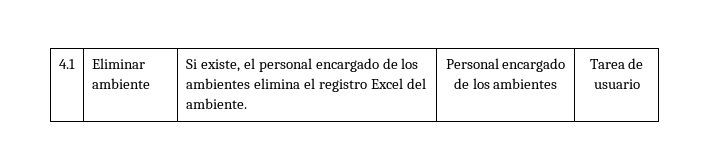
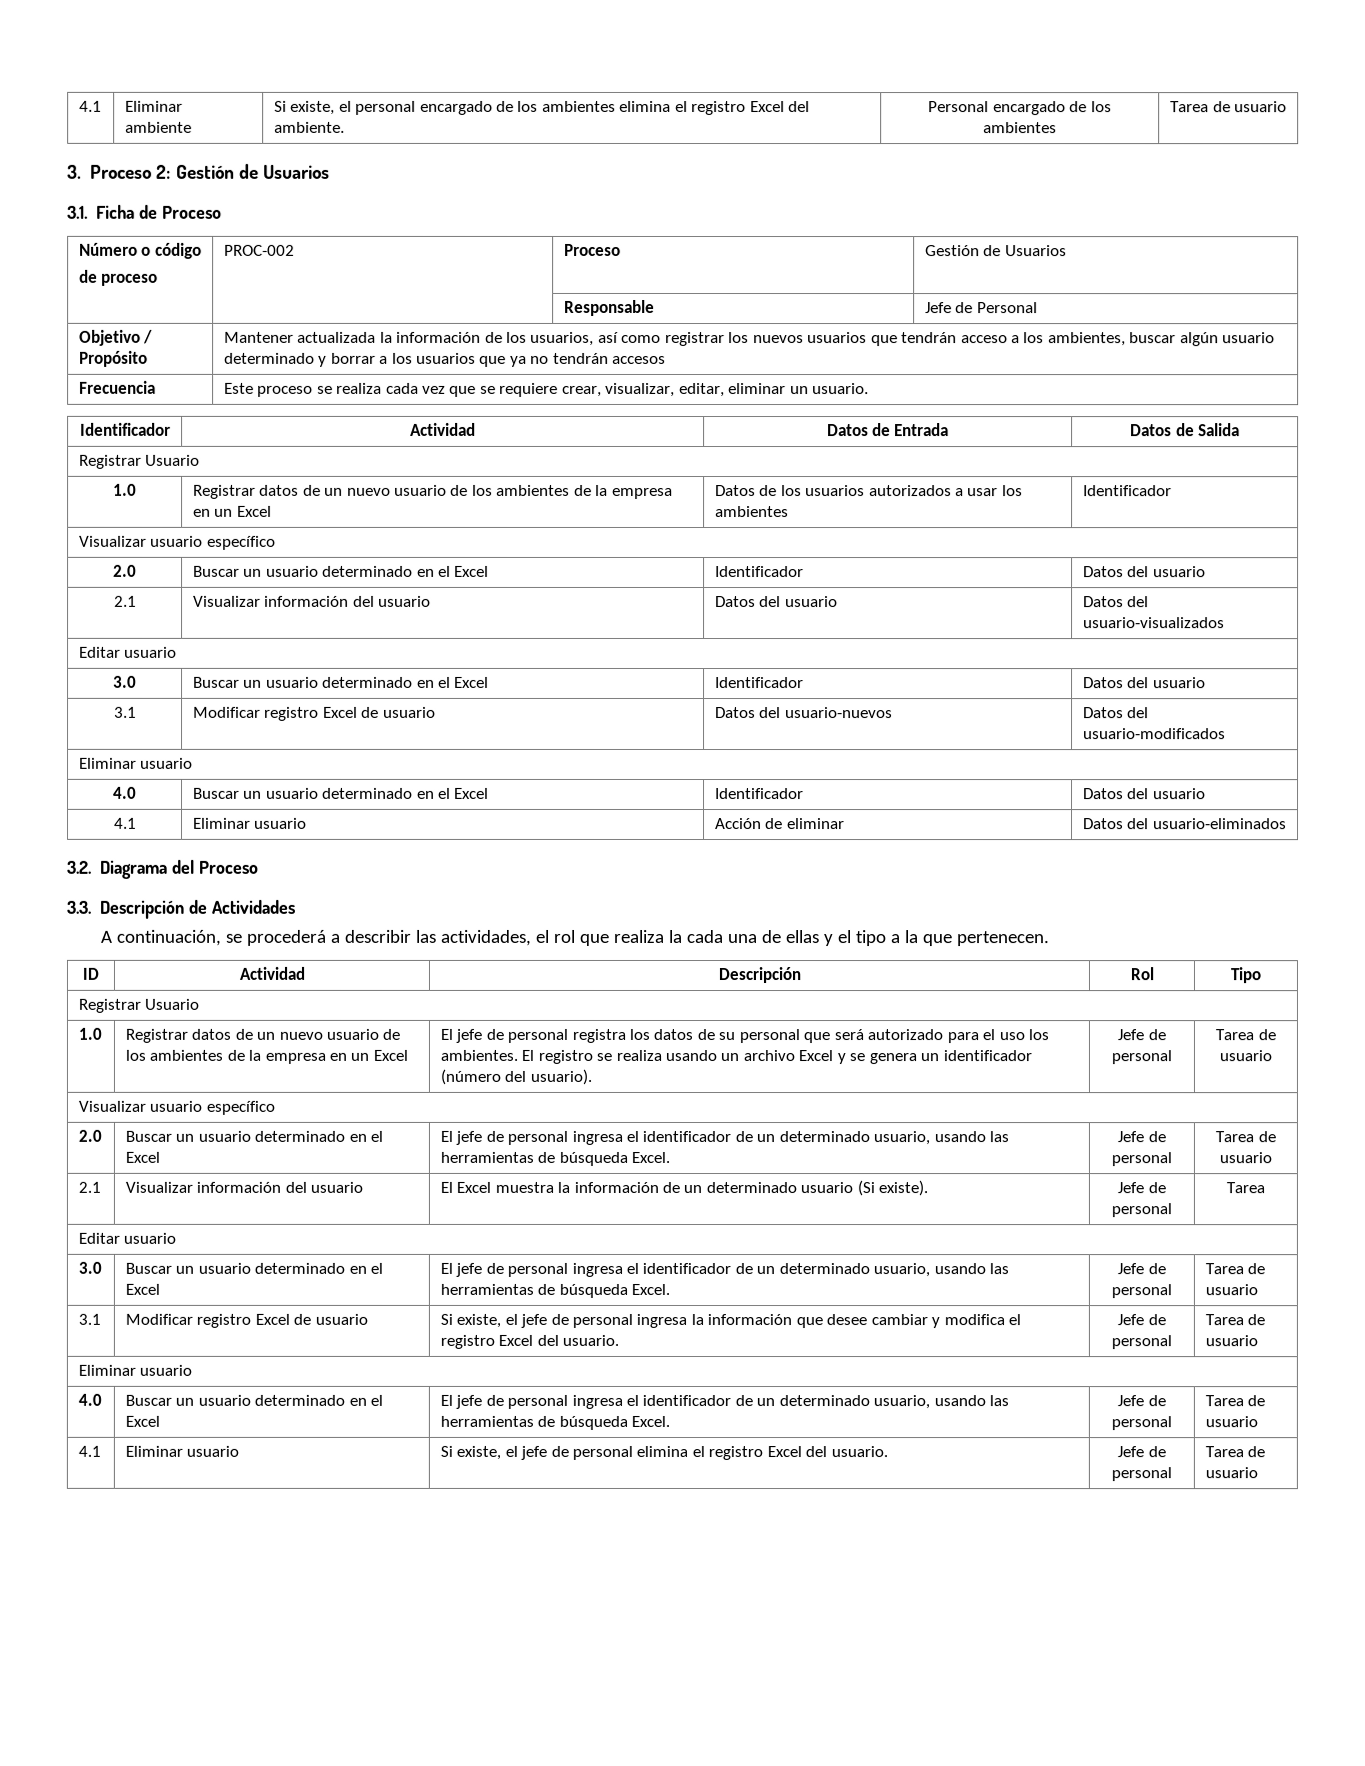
(640, 84) none -> [67,163,330,179] [67,204,222,219] [78,242,202,259] [78,269,159,286] [223,244,295,256] [563,243,621,256] [924,245,1067,257] [563,299,655,316] [924,302,1038,314] [78,329,154,346] [78,350,148,367] [223,331,1276,347] [223,352,667,367] [78,380,156,394] [223,382,870,398] [79,422,171,436] [409,422,476,436] [826,423,950,437] [1130,423,1240,437] [78,454,201,469] [113,483,137,496] [192,484,673,499] [192,505,272,517] [714,485,1023,497] [714,506,789,518] [1082,485,1172,497] [78,535,276,550] [113,564,137,577] [192,565,490,577] [714,566,804,578] [1082,566,1206,578] [113,595,137,607] [192,595,432,607] [714,596,838,608] [1082,596,1150,608] [1082,617,1225,629] [78,646,178,658] [113,675,137,688] [192,676,490,688] [714,677,804,689] [1082,677,1206,689] [113,706,137,718] [192,706,436,721] [714,707,893,719] [1082,707,1150,719] [1082,728,1226,740] [78,757,194,769] [113,786,137,799] [192,787,490,799] [714,788,804,800] [1082,788,1206,800] [113,817,137,829] [192,817,308,829] [714,818,845,830] [1082,818,1287,830] [67,859,259,879] [66,899,295,919] [99,929,1049,947] [82,967,99,980] [238,966,305,980] [717,967,801,984] [1129,967,1154,981] [1230,967,1261,984] [77,998,200,1013] [77,1027,102,1040] [124,1028,401,1043] [124,1049,408,1064] [439,1028,1050,1044] [439,1049,1032,1065] [439,1068,592,1085] [1117,1029,1166,1041] [1111,1050,1172,1065] [1215,1029,1276,1041] [1219,1050,1272,1062] [77,1100,275,1115] [77,1129,102,1142] [124,1130,384,1142] [124,1151,160,1163] [439,1130,1010,1146] [439,1151,671,1166] [1117,1131,1166,1143] [1111,1152,1172,1167] [1215,1131,1276,1143] [1219,1152,1272,1164] [77,1181,101,1193] [124,1181,364,1193] [439,1180,929,1197] [1117,1182,1166,1194] [1111,1203,1172,1218] [1226,1182,1265,1194] [77,1232,177,1244] [77,1261,102,1274] [124,1262,384,1274] [124,1283,160,1295] [439,1262,1010,1278] [439,1283,671,1298] [1117,1263,1166,1275] [1111,1284,1172,1299] [1204,1263,1266,1275] [1204,1284,1258,1296] [77,1313,101,1325] [124,1313,368,1328] [439,1313,1022,1329] [439,1334,620,1349] [1117,1314,1166,1326] [1111,1335,1172,1350] [1204,1314,1266,1326] [1204,1335,1258,1347] [77,1364,193,1376] [77,1393,102,1406] [124,1394,384,1406] [124,1415,160,1427] [439,1394,1010,1410] [439,1415,671,1430] [1117,1395,1166,1407] [1111,1416,1172,1431] [1204,1395,1266,1407] [1204,1416,1258,1428] [77,1445,101,1457] [124,1445,240,1457] [439,1445,888,1461] [1117,1446,1166,1458] [1111,1467,1172,1482] [1204,1446,1266,1458] [1204,1467,1258,1479] // 3. Proceso 2: Gestión de Usuarios // 3.1. Ficha de Proceso // Número o código // de proceso | PROC-002 | Proceso | Gestión de Usuarios // | | Responsable | Jefe de Personal // Objetivo / Propósito | Mantener actualizada la información de los usuarios, así como registrar los nuevos usuarios que tendrán acceso a los ambientes, buscar algún usuario determinado y borrar a los usuarios que ya no tendrán accesos // Frecuencia | Este proceso se realiza cada vez que se requiere crear, visualizar, editar, eliminar un usuario. // Identificador | Actividad | Datos de Entrada | Datos de Salida // Registrar Usuario // 1.0 | Registrar datos de un nuevo usuario de los ambientes de la empresa en un Excel | Datos de los usuarios autorizados a usar los ambientes | Identificador // Visualizar usuario específico // 2.0 | Buscar un usuario determinado en el Excel | Identificador | Datos del usuario // 2.1 | Visualizar información del usuario | Datos del usuario | Datos del usuario-visualizados // Editar usuario // 3.0 | Buscar un usuario determinado en el Excel | Identificador | Datos del usuario // 3.1 | Modificar registro Excel de usuario | Datos del usuario-nuevos | Datos del usuario-modificados // Eliminar usuario // 4.0 | Buscar un usuario determinado en el Excel | Identificador | Datos del usuario // 4.1 | Eliminar usuario | Acción de eliminar | Datos del usuario-eliminados // 3.2. Diagrama del Proceso // 3.3. Descripción de Actividades // A continuación, se procederá a describir las actividades, el rol que realiza la cada una de ellas y el tipo a la que pertenecen. // ID | Actividad | Descripción | Rol | Tipo // Registrar Usuario // 1.0 | Registrar datos de un nuevo usuario de los ambientes de la empresa en un Excel | El jefe de personal registra los datos de su personal que será autorizado para el uso los ambientes. El registro se realiza usando un archivo Excel y se genera un identificador (número del usuario). | Jefe de personal | Tarea de usuario // Visualizar usuario específico // 2.0 | Buscar un usuario determinado en el Excel | El jefe de personal ingresa el identificador de un determinado usuario, usando las herramientas de búsqueda Excel. | Jefe de personal | Tarea de usuario // 2.1 | Visualizar información del usuario | El Excel muestra la información de un determinado usuario (Si existe). | Jefe de personal | Tarea // Editar usuario // 3.0 | Buscar un usuario determinado en el Excel | El jefe de personal ingresa el identificador de un determinado usuario, usando las herramientas de búsqueda Excel. | Jefe de personal | Tarea de usuario // 3.1 | Modificar registro Excel de usuario | Si existe, el jefe de personal ingresa la información que desee cambiar y modifica el registro Excel del usuario. | Jefe de personal | Tarea de usuario // Eliminar usuario // 4.0 | Buscar un usuario determinado en el Excel | El jefe de personal ingresa el identificador de un determinado usuario, usando las herramientas de búsqueda Excel. | Jefe de personal | Tarea de usuario // 4.1 | Eliminar usuario | Si existe, el jefe de personal elimina el registro Excel del usuario. | Jefe de personal | Tarea de usuario

